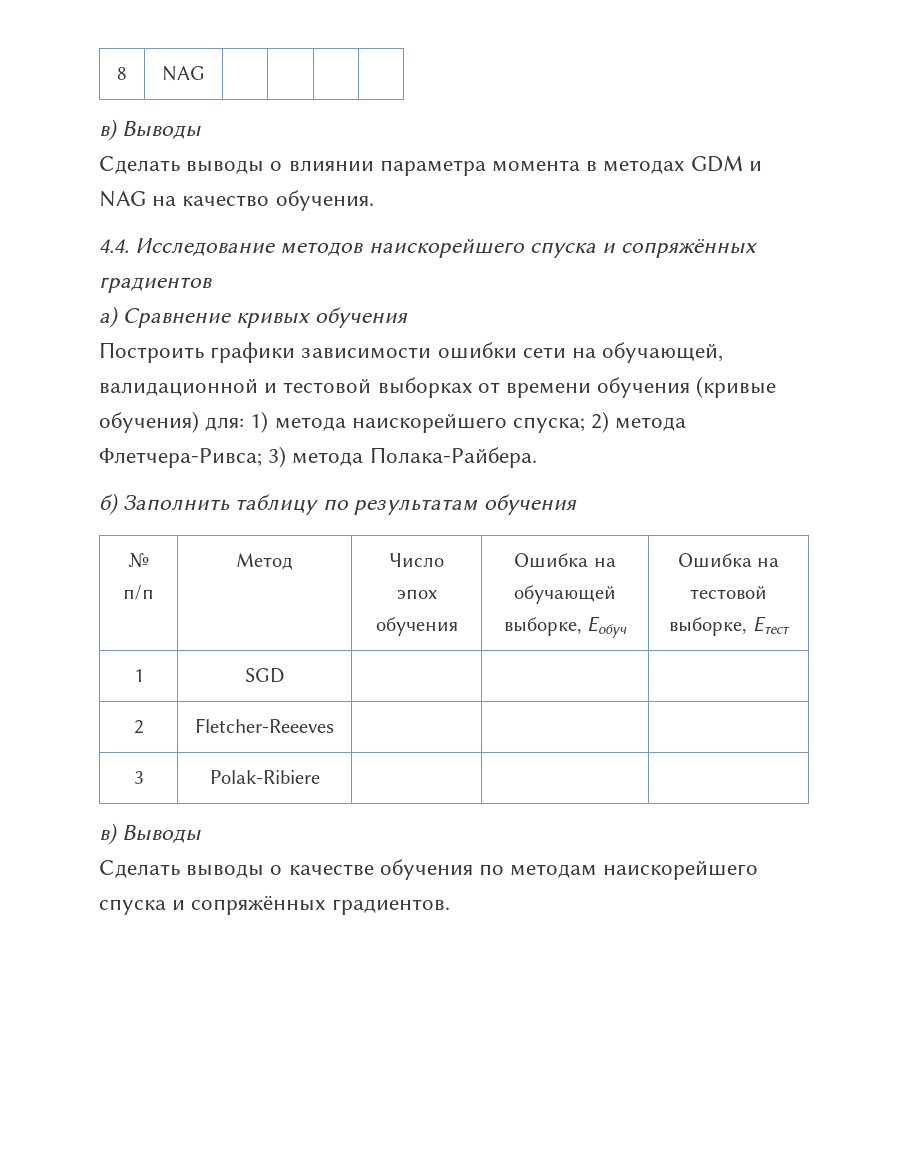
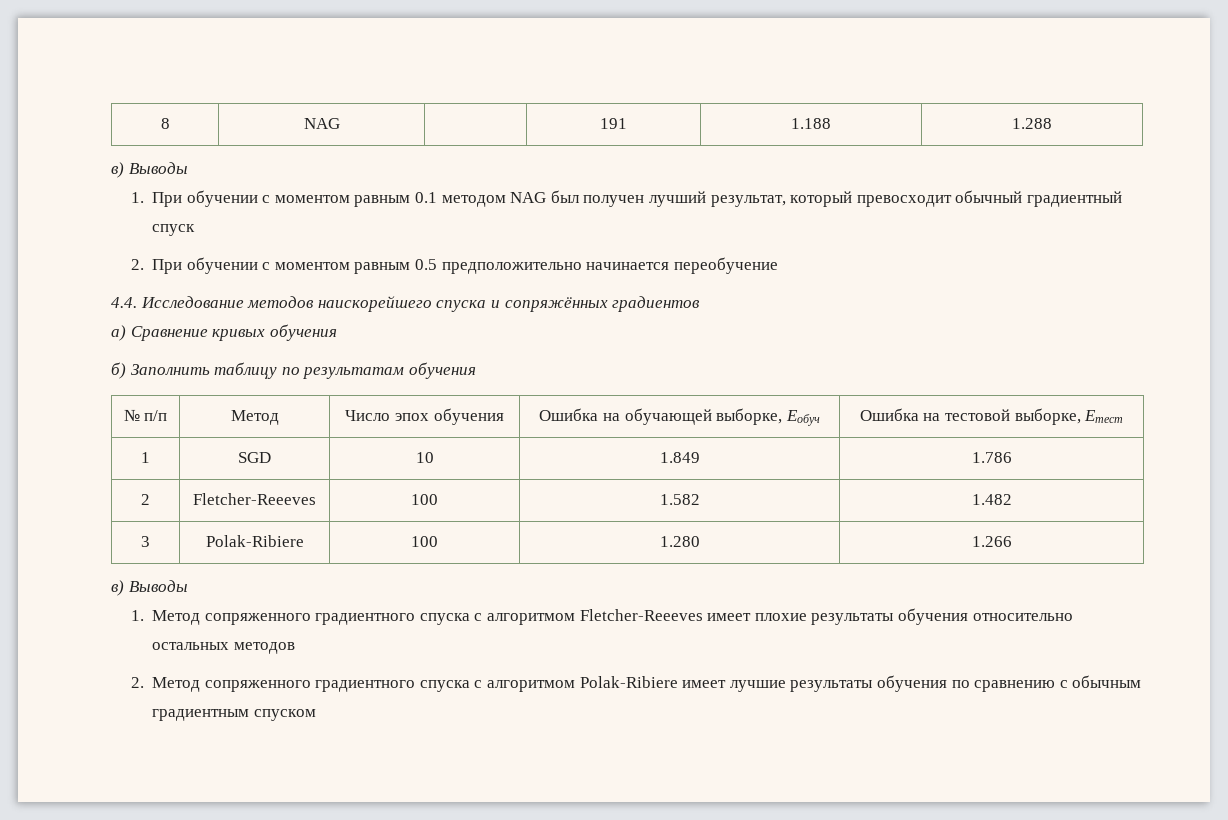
[99,119,202,141] [99,155,762,176] [99,190,374,211] | | // в) Выводы // Сделать выводы о влиянии параметра момента в методах GDM и NAG на качество обучения. -> [600,118,627,129] [791,118,831,129] [1012,118,1052,129] [111,162,188,178] [130,190,1122,207] [152,224,196,236] [130,257,778,274] 191 | 1.188 | 1.288 // в) Выводы // 1. При обучении с моментом равным 0.1 методом NAG был получен лучший результат, который превосходит обычный градиентный спуск // 2. При обучении с моментом равным 0.5 предположительно начинается переобучение
[99,342,724,363] [99,376,777,398] [99,411,687,433] [99,446,537,468] // Построить графики зависимости ошибки сети на обучающей, валидационной и тестовой выборках от времени обучения (кривые обучения) для: 1) метода наискорейшего спуска; 2) метода Флетчера-Ривса; 3) метода Полака-Райбера. -> (337, 332) none
(285, 675) | | -> [415,452,434,463] [659,452,700,463] [971,452,1012,463] 10 | 1.849 | 1.786
(334, 725) | | -> [411,494,438,505] [659,494,700,505] [971,494,1012,505] 100 | 1.582 | 1.482
[99,823,202,845] [99,859,759,880] [99,895,450,915] | | // в) Выводы // Сделать выводы о качестве обучения по методам наискорейшего спуска и сопряжённых градиентов. -> [411,536,438,547] [659,536,700,547] [971,536,1012,547] [111,580,188,596] [130,608,1073,625] [152,642,295,654] [130,675,1142,692] [152,709,316,721] 100 | 1.280 | 1.266 // в) Выводы // 1. Метод сопряженного градиентного спуска с алгоритмом Fletcher-Reeeves имеет плохие результаты обучения относительно остальных методов // 2. Метод сопряженного градиентного спуска с алгоритмом Polak-Ribiere имеет лучшие результаты обучения по сравнению с обычным градиентным спуском

